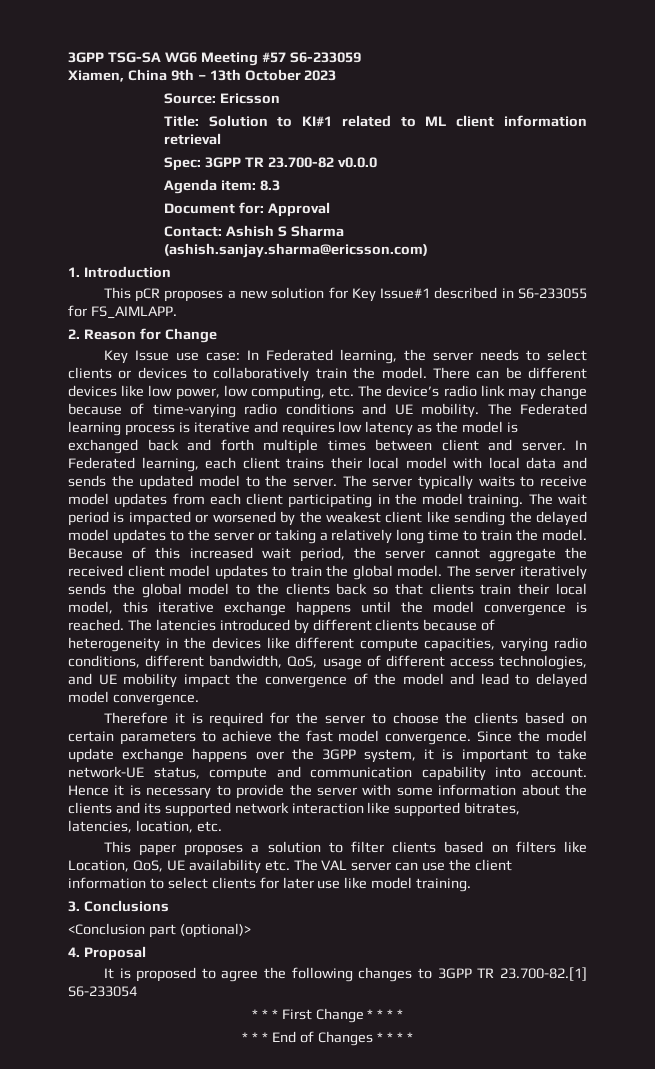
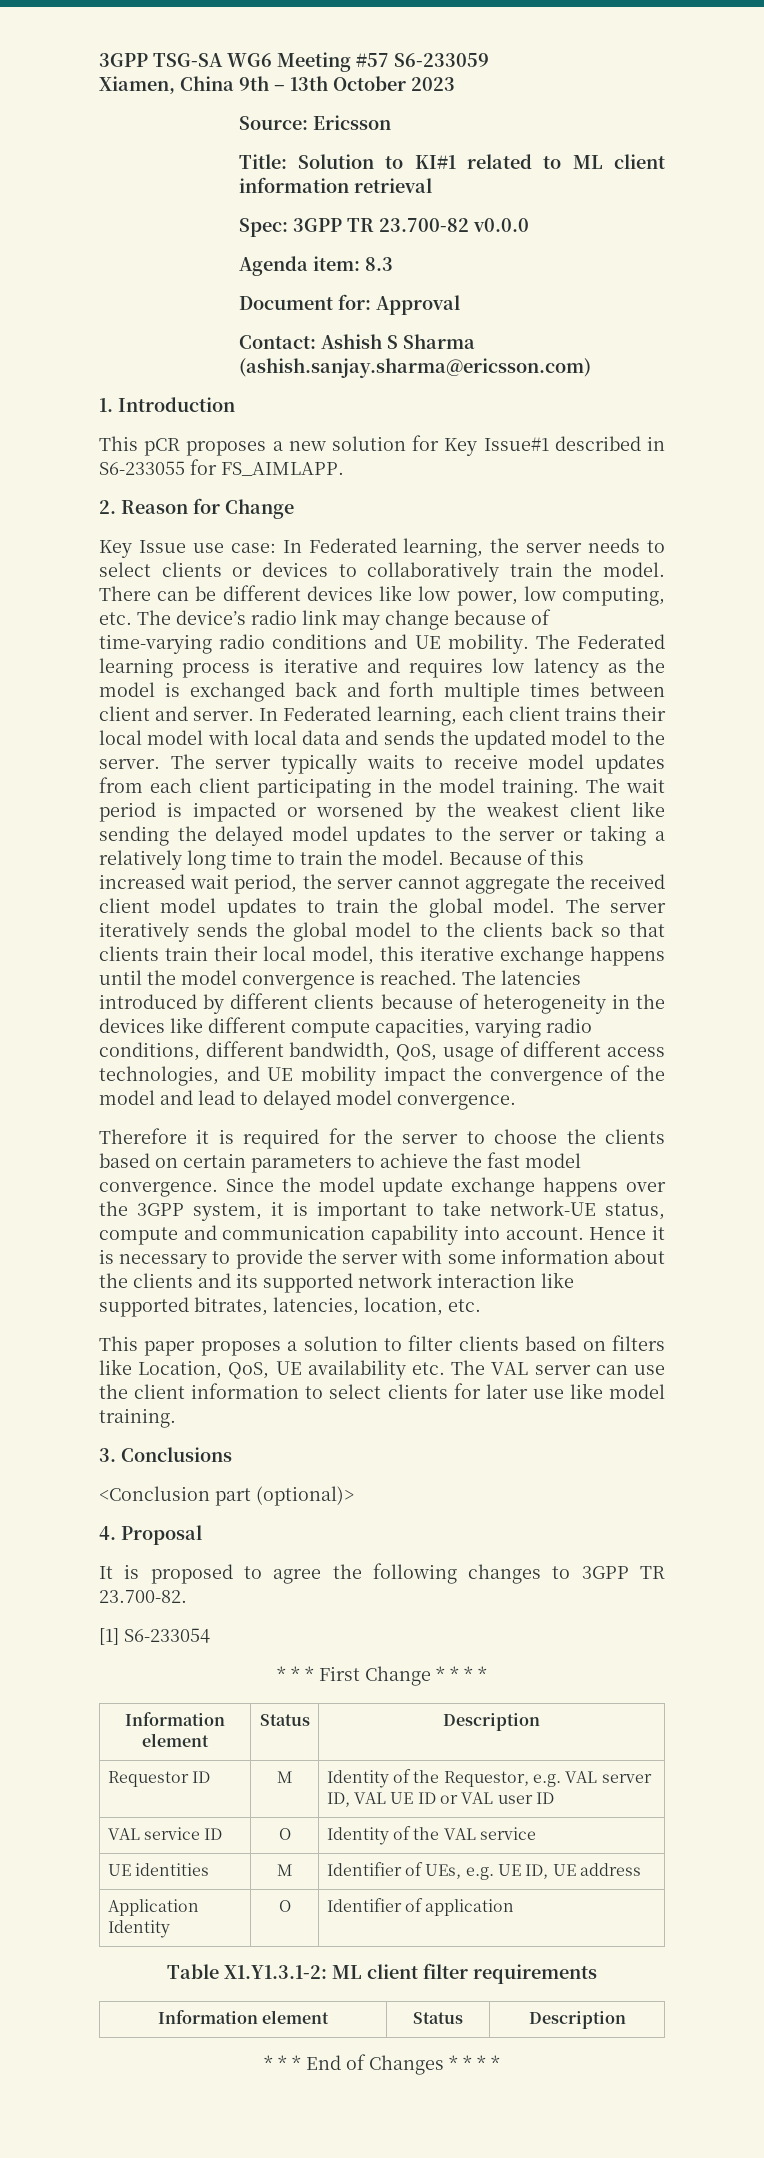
[500,967,588,981] 23.700-82.[1] -> [99,1590,187,1603] [99,1628,119,1645] 23.700-82. // [1]
(404, 1014) none -> [125,1712,225,1726] [142,1733,209,1747] [259,1714,310,1726] [443,1713,540,1731] [107,1771,211,1787] [276,1771,293,1783] [326,1769,652,1788] [326,1792,554,1807] [107,1827,223,1840] [278,1828,291,1840] [326,1826,536,1845] [107,1863,210,1876] [276,1864,293,1876] [326,1862,641,1880] [107,1899,199,1916] [107,1920,170,1938] [278,1900,291,1912] [326,1898,515,1916] [167,1963,597,1984] [157,2010,330,2024] [413,2012,463,2024] [528,2011,626,2029] // Information element | Status | Description // Requestor ID | M | Identity of the Requestor, e.g. VAL server ID, VAL UE ID or VAL user ID // VAL service ID | O | Identity of the VAL service // UE identities | M | Identifier of UEs, e.g. UE ID, UE address // Application Identity | O | Identifier of application // Table X1.Y1.3.1-2: ML client filter requirements // Information element | Status | Description

